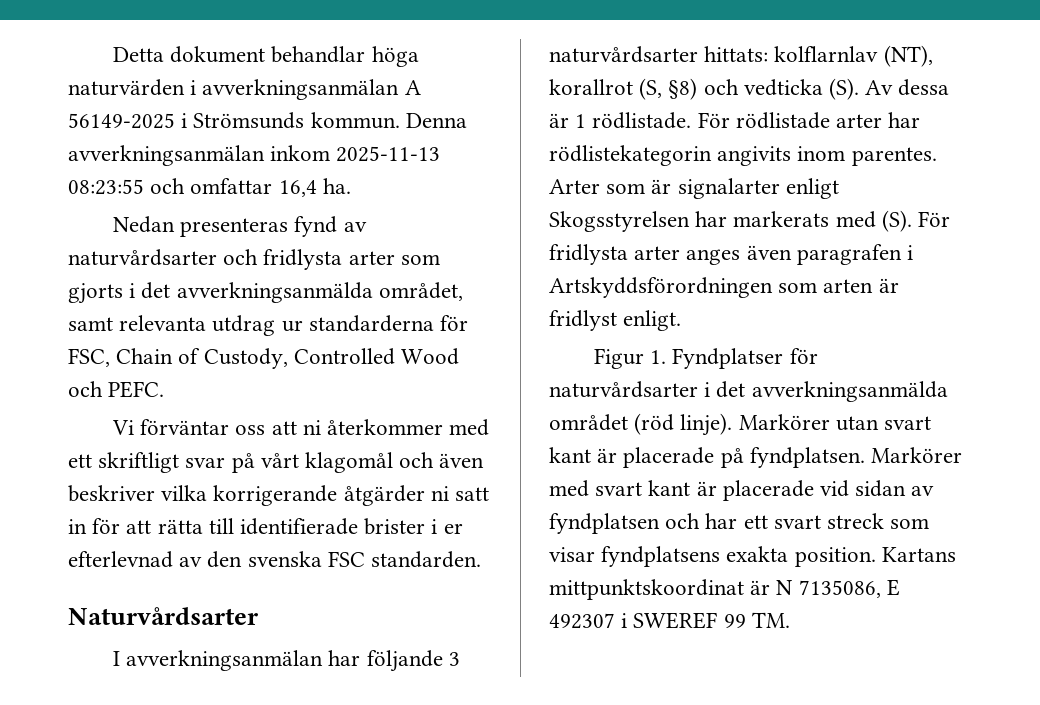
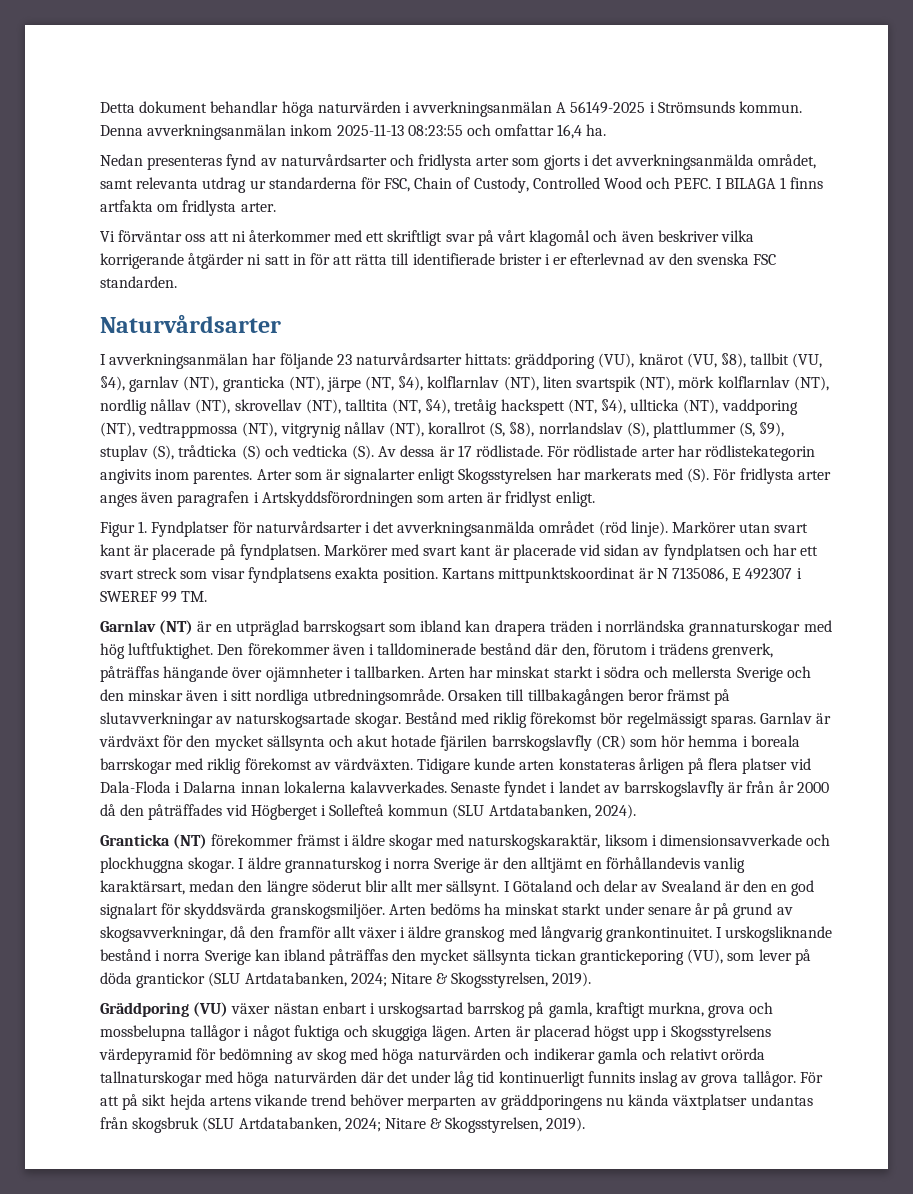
(165, 389) none -> [715,177,824,189] [100,200,276,216] I BILAGA 1 finns artfakta om fridlysta arter.
[448,652,460,666] 3 -> [336,354,352,365] 23
[774,45,933,67] [549,78,698,100] kolflarnlav (NT), korallrot (S, §8) -> [515,353,823,369] [100,376,829,392] [100,399,798,415] [100,422,785,438] [100,445,261,461] gräddporing (VU), knärot (VU, §8), tallbit (VU, §4), garnlav (NT), granticka (NT), järpe (NT, §4), kolflarnlav (NT), liten svartspik (NT), mörk kolflarnlav (NT), nordlig nållav (NT), skrovellav (NT), talltita (NT, §4), tretåig hackspett (NT, §4), ullticka (NT), vaddporing (NT), vedtrappmossa (NT), vitgrynig nållav (NT), korallrot (S, §8), norrlandslav (S), plattlummer (S, §9), stuplav (S), trådticka (S)
[575,114,587,128] 1 -> [457,445,472,457] 17
(790, 620) none -> [100,620,832,636] [100,643,774,659] [100,666,811,682] [100,689,731,705] [100,712,832,728] [99,735,800,751] [100,758,811,774] [100,781,829,797] [100,804,636,820] [100,834,831,850] [100,857,746,873] [100,880,815,896] [100,903,793,919] [100,926,833,942] [100,949,811,965] [100,972,592,988] [100,1002,774,1018] [100,1025,771,1041] [99,1048,766,1064] [100,1071,823,1087] [100,1094,813,1110] [100,1117,586,1133] // Garnlav (NT) är en utpräglad barrskogsart som ibland kan drapera träden i norrländska grannaturskogar med hög luftfuktighet. Den förekommer även i talldominerade bestånd där den, förutom i trädens grenverk, påträffas hängande över ojämnheter i tallbarken. Arten har minskat starkt i södra och mellersta Sverige och den minskar även i sitt nordliga utbredningsområde. Orsaken till tillbakagången beror främst på slutavverkningar av naturskogsartade skogar. Bestånd med riklig förekomst bör regelmässigt sparas. Garnlav är värdväxt för den mycket sällsynta och akut hotade fjärilen barrskogslavfly (CR) som hör hemma i boreala barrskogar med riklig förekomst av värdväxten. Tidigare kunde arten konstateras årligen på flera platser vid Dala-Floda i Dalarna innan lokalerna kalavverkades. Senaste fyndet i landet av barrskogslavfly är från år 2000 då den påträffades vid Högberget i Sollefteå kommun (SLU Artdatabanken, 2024). // Granticka (NT) förekommer främst i äldre skogar med naturskogskaraktär, liksom i dimensionsavverkade och plockhuggna skogar. I äldre grannaturskog i norra Sverige är den alltjämt en förhållandevis vanlig karaktärsart, medan den längre söderut blir allt mer sällsynt. I Götaland och delar av Svealand är den en god signalart för skyddsvärda granskogsmiljöer. Arten bedöms ha minskat starkt under senare år på grund av skogsavverkningar, då den framför allt växer i äldre granskog med långvarig grankontinuitet. I urskogsliknande bestånd i norra Sverige kan ibland påträffas den mycket sällsynta tickan grantickeporing (VU), som lever på döda grantickor (SLU Artdatabanken, 2024; Nitare & Skogsstyrelsen, 2019). // Gräddporing (VU) växer nästan enbart i urskogsartad barrskog på gamla, kraftigt murkna, grova och mossbelupna tallågor i något fuktiga och skuggiga lägen. Arten är placerad högst upp i Skogsstyrelsens värdepyramid för bedömning av skog med höga naturvärden och indikerar gamla och relativt orörda tallnaturskogar med höga naturvärden där det under låg tid kontinuerligt funnits inslag av grova tallågor. För att på sikt hejda artens vikande trend behöver merparten av gräddporingens nu kända växtplatser undantas från skogsbruk (SLU Artdatabanken, 2024; Nitare & Skogsstyrelsen, 2019).

